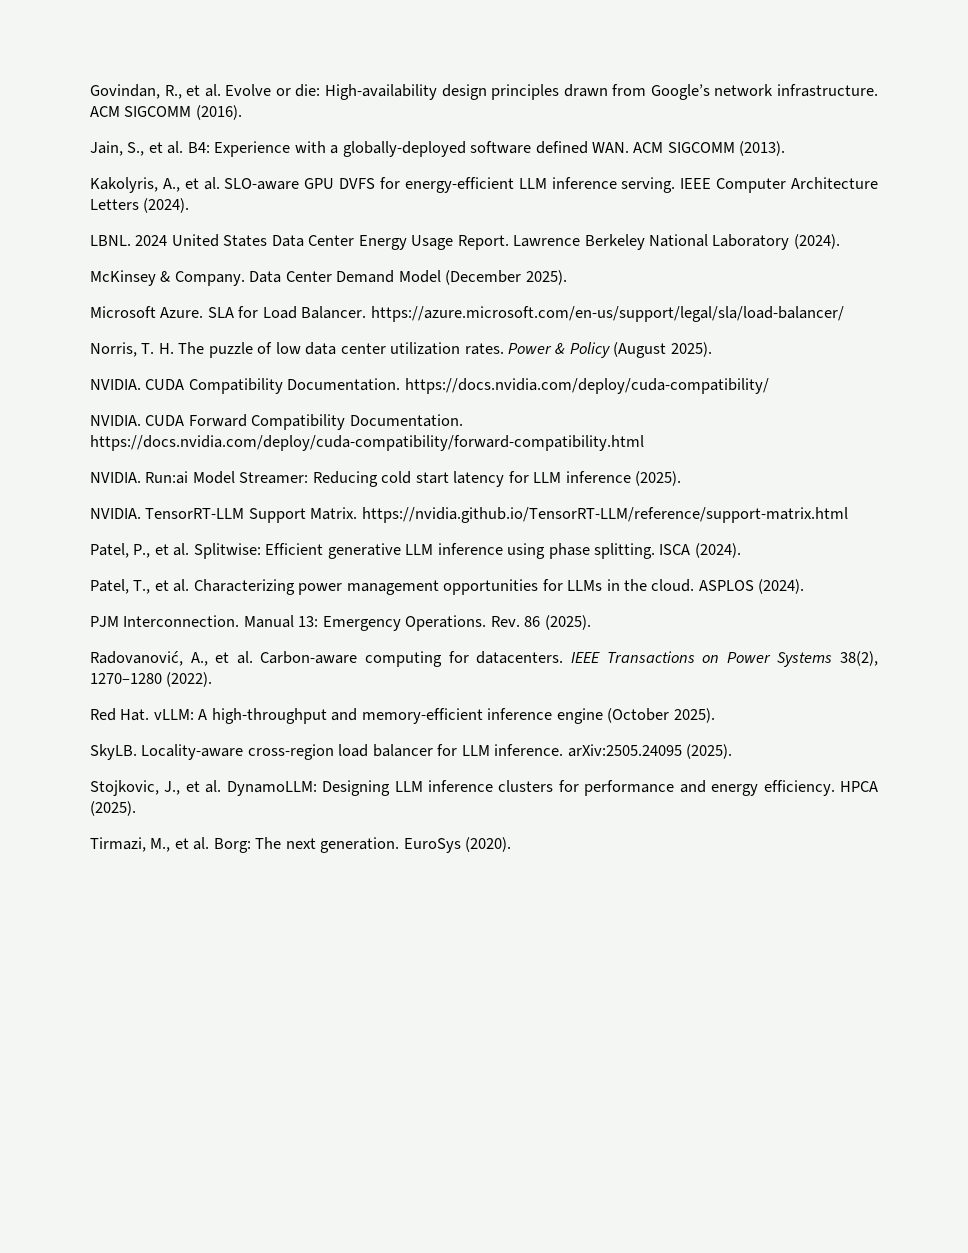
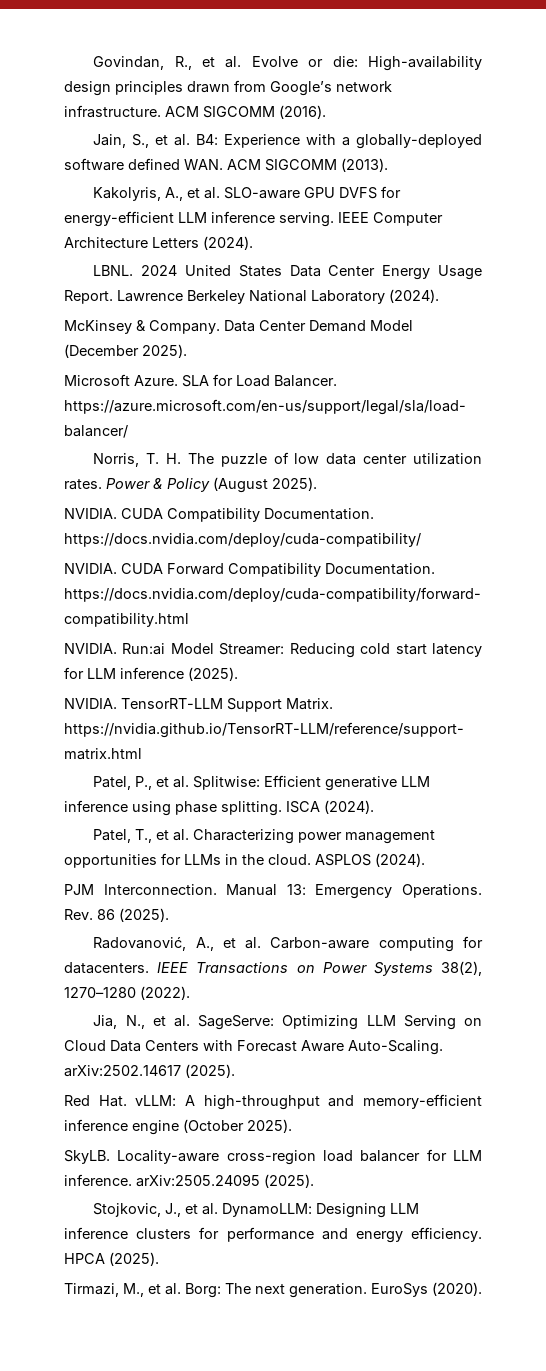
(213, 679) none -> [93,1015,483,1030] [64,1040,443,1055] [64,1064,235,1078] // Jia, N., et al. SageServe: Optimizing LLM Serving on Cloud Data Centers with Forecast Aware Auto-Scaling. arXiv:2502.14617 (2025).

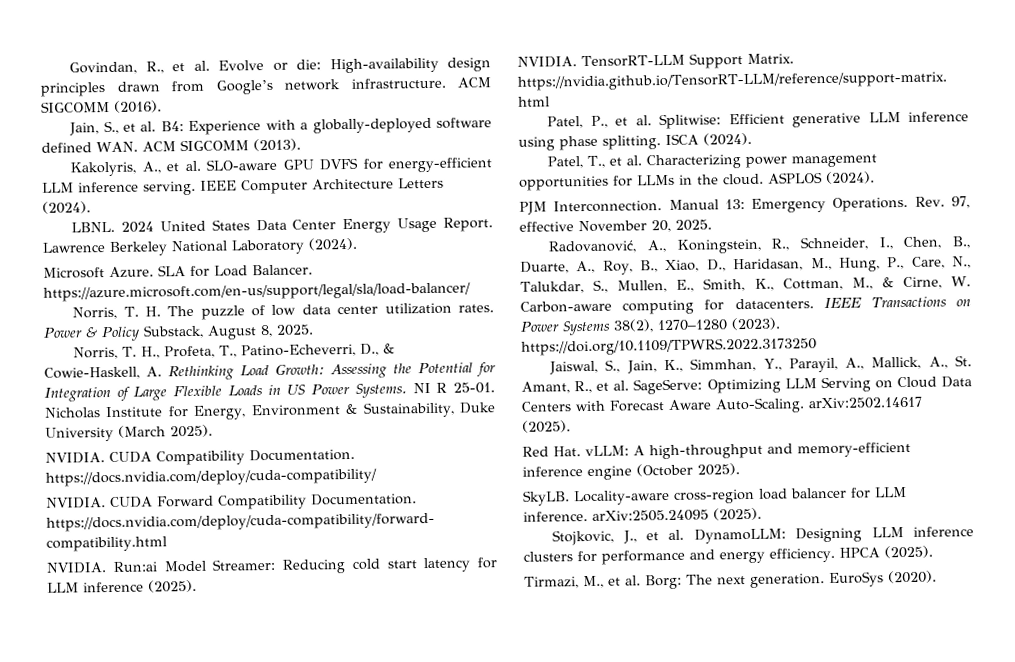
[64,320,413,334] [64,344,187,358] // McKinsey & Company. Data Center Demand Model (December 2025). -> (357, 244) none
[213,477,268,493] (August -> [143,324,314,340] [73,343,396,360] [44,362,496,381] [44,382,496,402] [44,401,497,420] [45,425,166,442] Substack, August 8, 2025. // Norris, T. H., Profeta, T., Patino-Echeverri, D., & Cowie-Haskell, A. Rethinking Load Growth: Assessing the Potential for Integration of Large Flexible Loads in US Power Systems. NI R 25-01. Nicholas Institute for Energy, Environment & Sustainability, Duke University (March
[97,908,169,922] [93,936,262,951] 86 (2025). // Radovanović, A., et al. -> [951,196,970,209] [519,219,712,233] [548,236,971,254] [520,256,971,275] [520,276,972,294] 97, effective November 20, 2025. // Radovanović, A., Koningstein, R., Schneider, I., Chen, B., Duarte, A., Roy, B., Xiao, D., Haridasan, M., Hung, P., Care, N., Talukdar, S., Mullen, E., Smith, K., Cottman, M., & Cirne, W.
[140,986,190,1000] [93,1015,145,1029] (2022). // Jia, N., -> [731,317,781,331] [521,337,817,356] [549,355,972,375] [521,380,593,394] (2023). https://doi.org/10.1109/TPWRS.2022.3173250 // Jaiswal, S., Jain, K., Simmhan, Y., Parayil, A., Mallick, A., St. Amant, R.,

